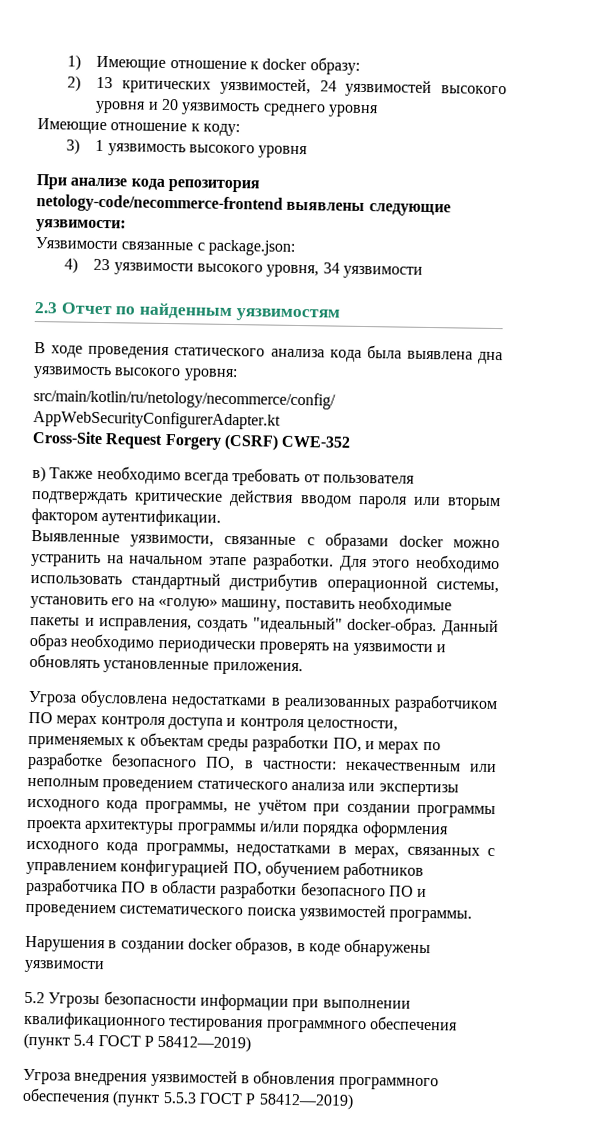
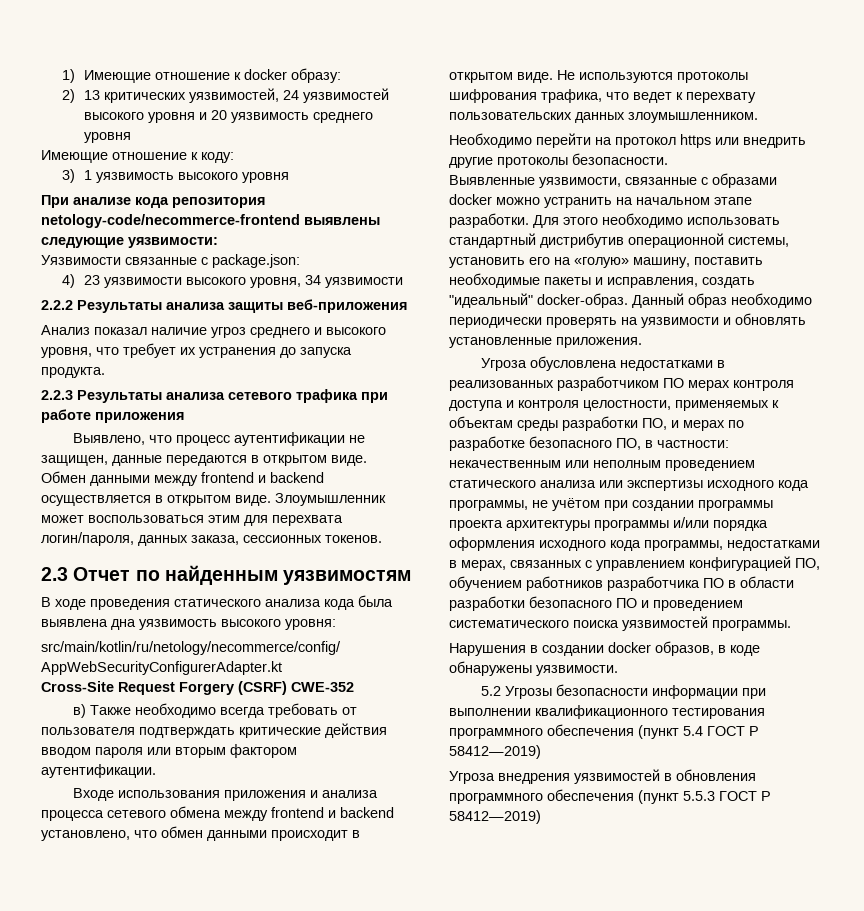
(423, 272) none -> [41,299,407,313] [41,325,386,338] [41,343,352,358] [41,367,105,378] [41,389,388,403] [41,409,184,423] [73,432,366,446] [41,455,367,466] [41,471,324,486] [41,493,386,506] [41,515,343,526] [41,532,382,546] // 2.2.2 Результаты анализа защиты веб-приложения // Анализ показал наличие угроз среднего и высокого уровня, что требует их устранения до запуска продукта. // 2.2.3 Результаты анализа сетевого трафика при работе приложения // Выявлено, что процесс аутентификации не защищен, данные передаются в открытом виде. Обмен данными между frontend и backend осуществляется в открытом виде. Злоумышленник может воспользоваться этим для перехвата логин/пароля, данных заказа, сессионных токенов.
(222, 518) none -> [73,788,379,801] [41,806,394,821] [41,826,360,841] [449,70,748,83] [449,89,756,103] [449,112,758,123] [449,133,806,148] [449,153,668,168] // Входе использования приложения и анализа процесса сетевого обмена между frontend и backend установлено, что обмен данными происходит в открытом виде. Не используются протоколы шифрования трафика, что ведет к перехвату пользовательских данных злоумышленником. // Необходимо перейти на протокол https или внедрить другие протоколы безопасности.
[24,959,105,974] уязвимости -> [536,665,618,676] уязвимости.

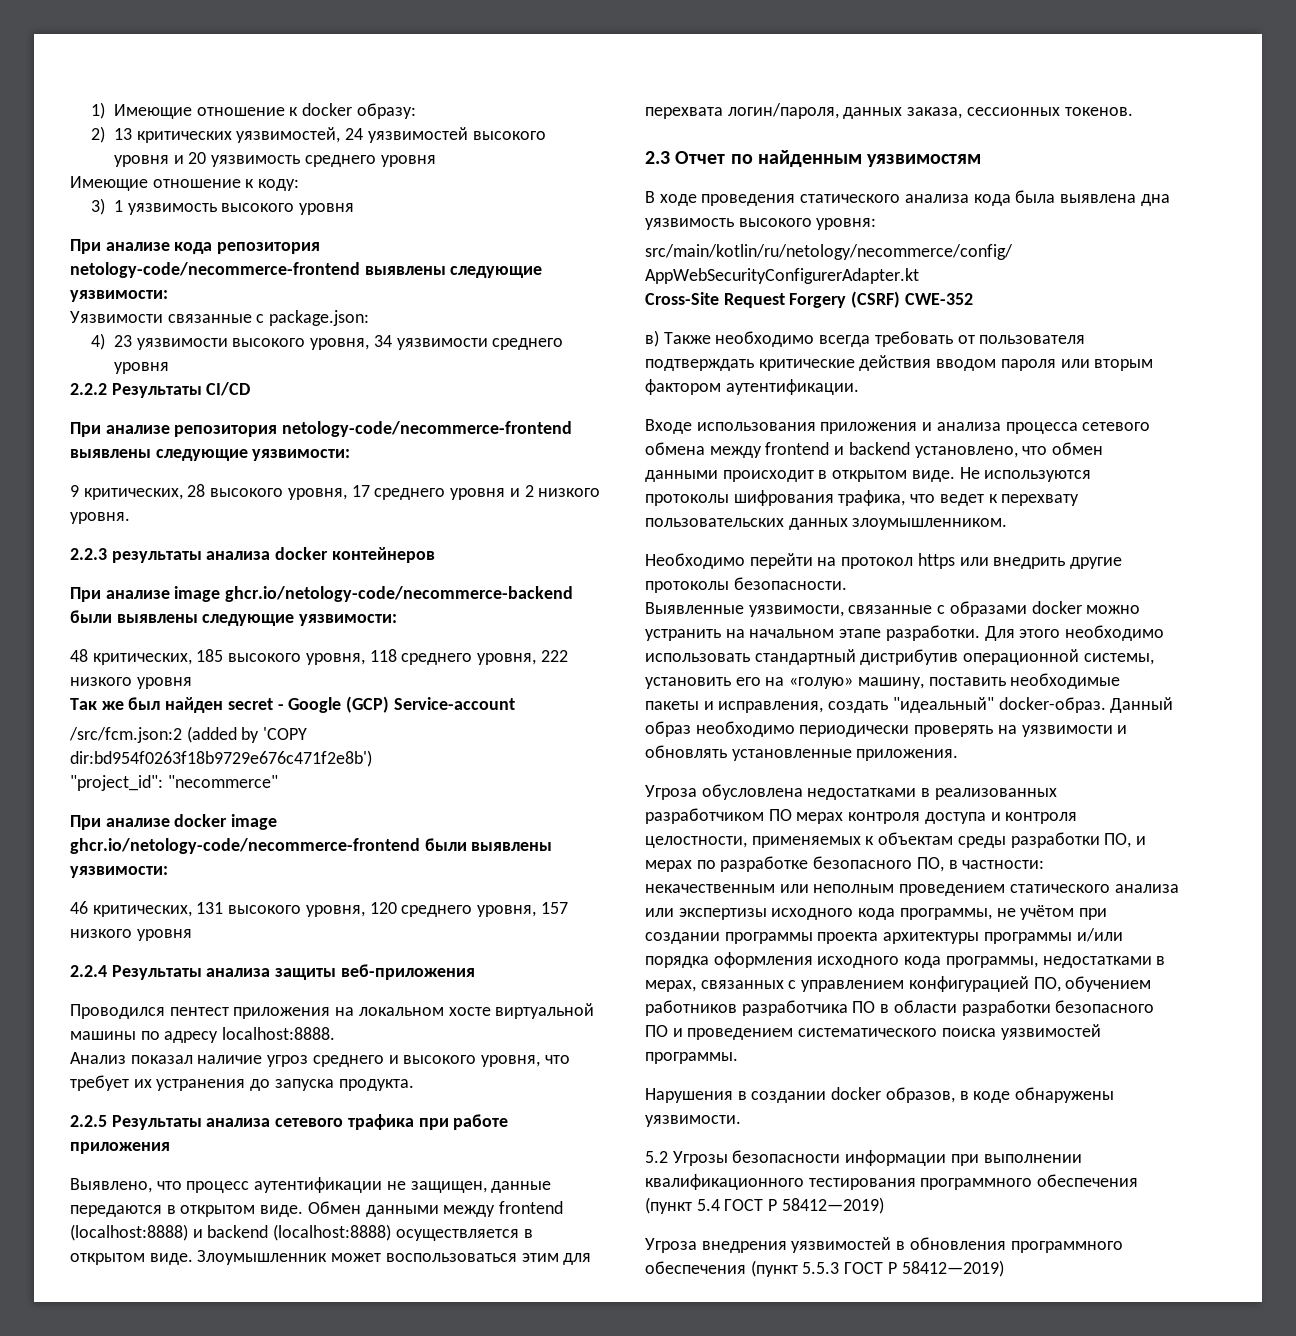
(403, 282) none -> [492,338,564,350] [114,362,170,374] среднего уровня
[166,299,407,313] анализа защиты веб-приложения -> [206,382,251,396] [70,421,573,437] [70,449,351,461] [70,484,601,500] [70,512,130,524] [70,547,435,563] [70,586,574,602] [70,610,398,626] [70,649,568,665] [70,677,192,689] [70,696,515,713] [69,726,308,743] [70,750,372,767] [70,775,278,791] [70,814,278,830] [70,838,553,854] [70,866,168,878] [70,901,568,917] [70,929,192,941] [70,964,475,980] [70,1003,595,1019] [70,1027,336,1043] CI/CD // При анализе репозитория netology-code/necommerce-frontend выявлены следующие уязвимости: // 9 критических, 28 высокого уровня, 17 среднего уровня и 2 низкого уровня. // 2.2.3 результаты анализа docker контейнеров // При анализе image ghcr.io/netology-code/necommerce-backend были выявлены следующие уязвимости: // 48 критических, 185 высокого уровня, 118 среднего уровня, 222 низкого уровня // Так же был найден secret - Google (GCP) Service-account // /src/fcm.json:2 (added by 'COPY dir:bd954f0263f18b9729e676c471f2e8b') // "project_id": "necommerce" // При анализе docker image ghcr.io/netology-code/necommerce-frontend были выявлены уязвимости: // 46 критических, 131 высокого уровня, 120 среднего уровня, 157 низкого уровня // 2.2.4 Результаты анализа защиты веб-приложения // Проводился пентест приложения на локальном хосте виртуальной машины по адресу localhost:8888.
[41,390,73,400] 2.2.3 -> [70,1115,107,1127] 2.2.5
[258,472,324,483] и backend -> [70,1224,392,1241] (localhost:8888) и backend (localhost:8888)

